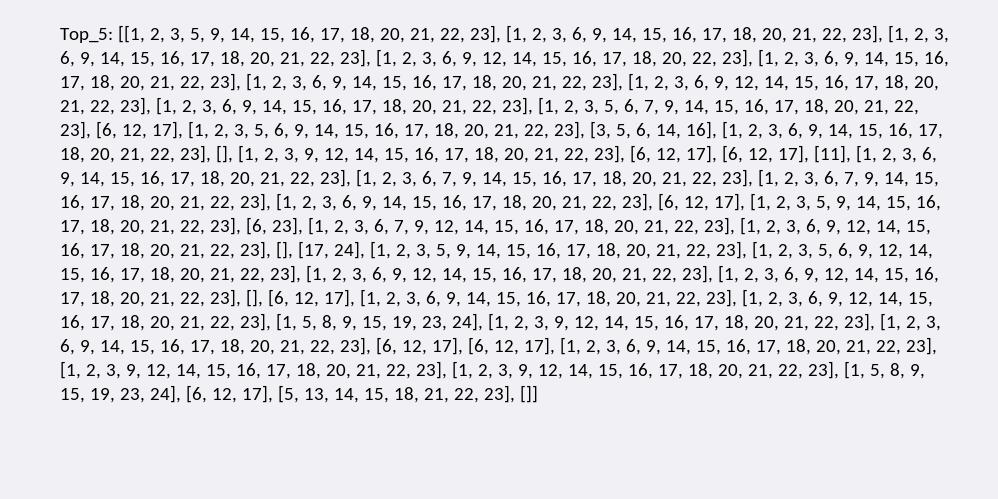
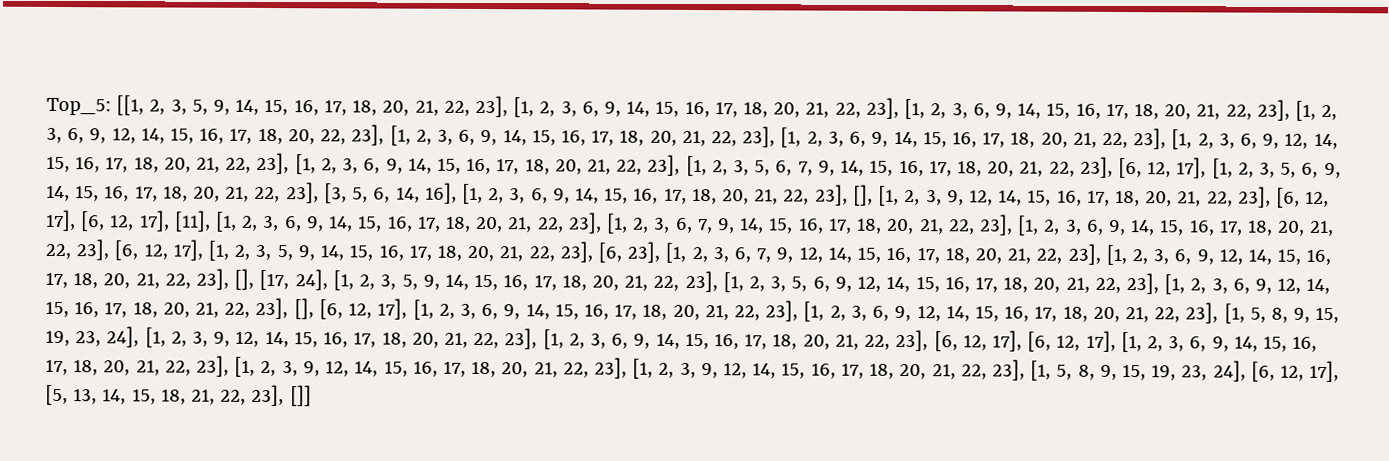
[843,172,939,187] [60,193,357,211] 7, 9, 14, 15, 16, 17, 18, 20, 21, 22, 23], [1, 2, 3, 6, -> (1104, 227) none
[717,265,939,283] [60,289,241,307] [1, 2, 3, 6, 9, 12, 14, 15, 16, 17, 18, 20, 21, 22, 23], -> (289, 308) none

